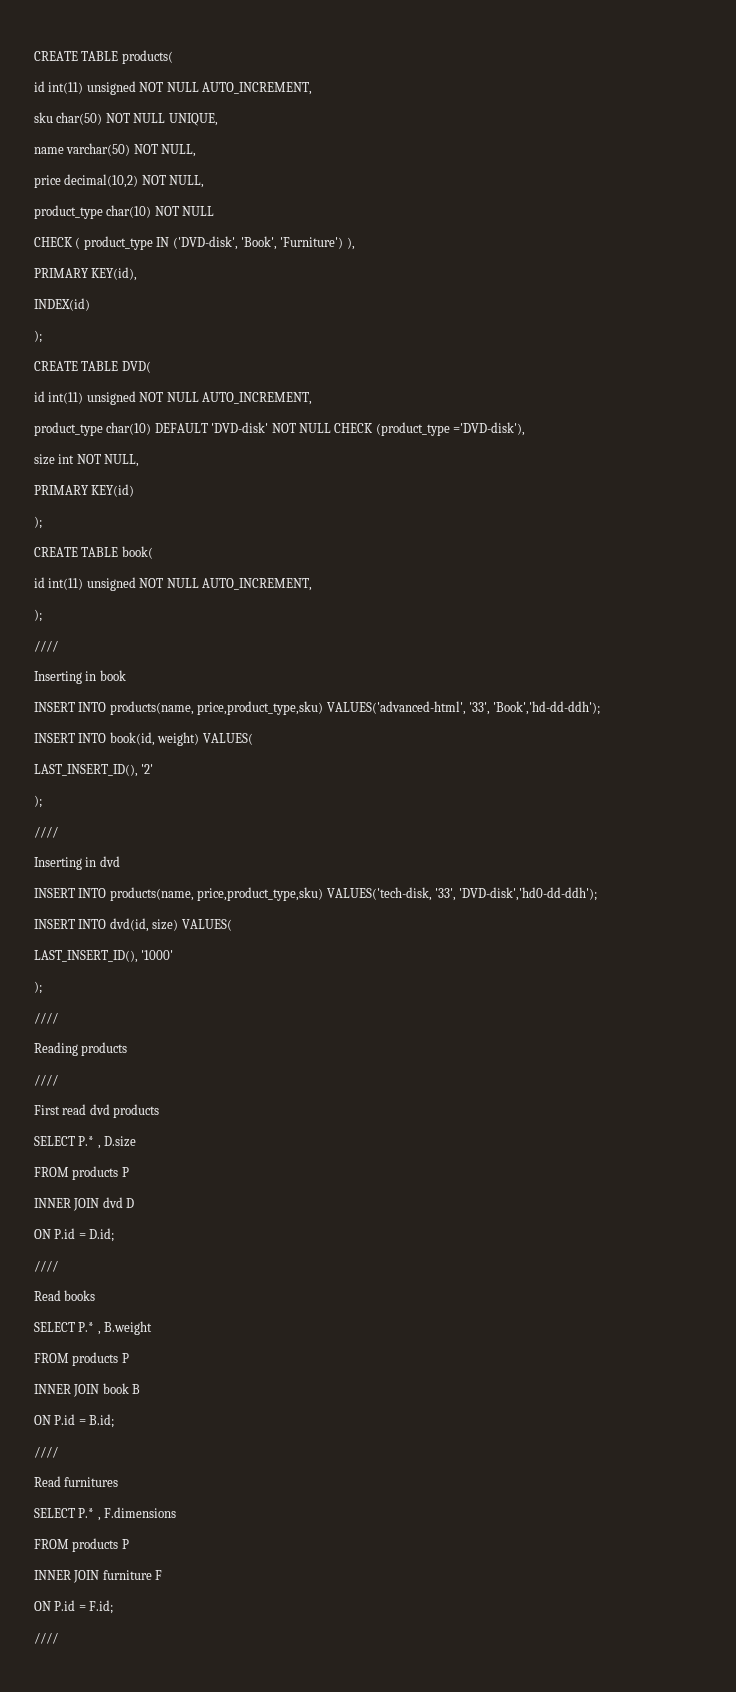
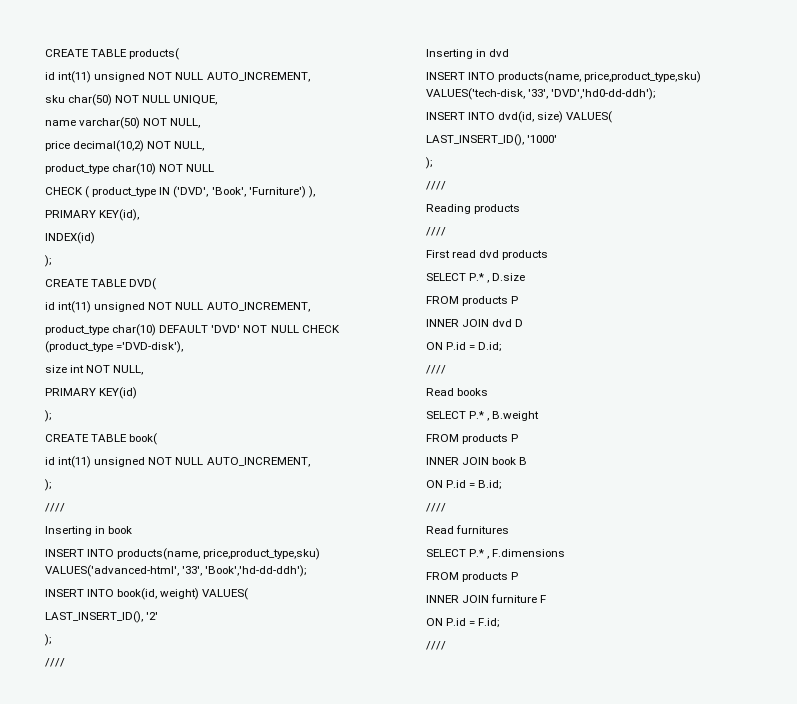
[172,236,238,250] ('DVD-disk', -> [173,186,209,198] ('DVD',
[211,422,269,433] 'DVD-disk' -> [211,325,241,333] 'DVD'
[459,887,598,901] 'DVD-disk','hd0-dd-ddh'); -> [551,88,657,100] 'DVD','hd0-dd-ddh');

